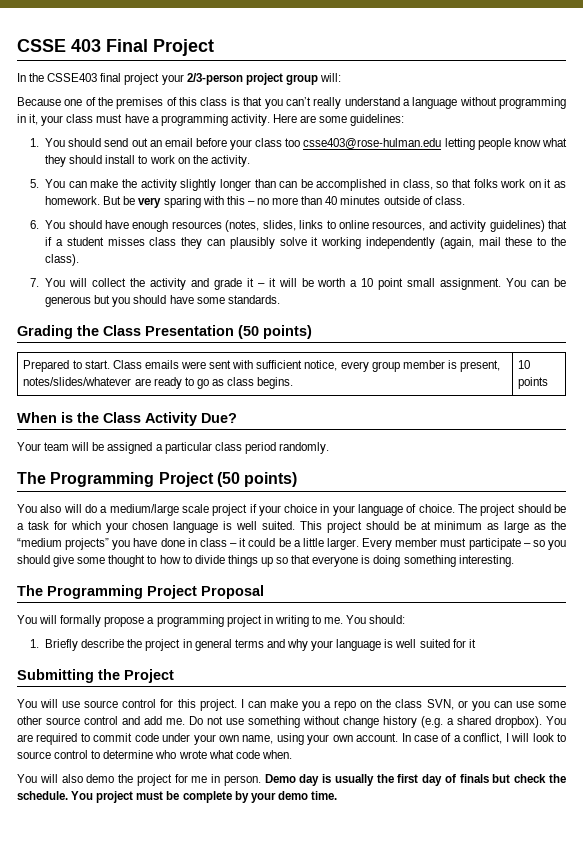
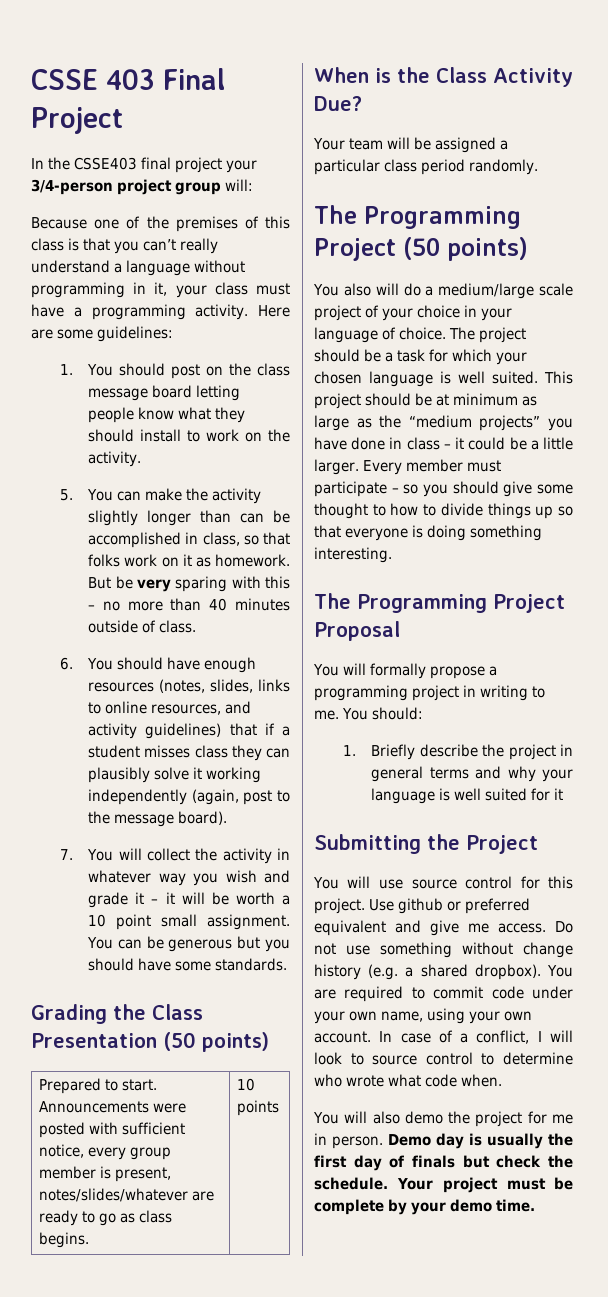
[186,73,243,85] 2/3-person -> [31,179,113,195] 3/4-person
[104,138,442,150] send out an email before your class too csse403@rose-hulman.edu -> [171,363,290,379] [88,385,193,401] post on the class message board
[478,237,566,246] [45,254,80,266] mail these to the class). -> [243,790,290,805] [88,811,228,827] post to the message board).
(186, 284) none -> [277,848,290,860] [88,870,257,886] in whatever way you wish
[112,360,232,369] Class emails were sent -> [39,1101,187,1113] [39,1122,86,1138] Announcements were posted
[249,504,257,513] if -> [365,305,380,318] of
[240,699,566,711] [17,716,185,725] I can make you a repo on the class SVN, or you can use some other source control and add me. -> [369,898,531,914] [314,920,546,936] Use github or preferred equivalent and give me access.
[71,791,94,800] You -> [396,1178,434,1190] Your

